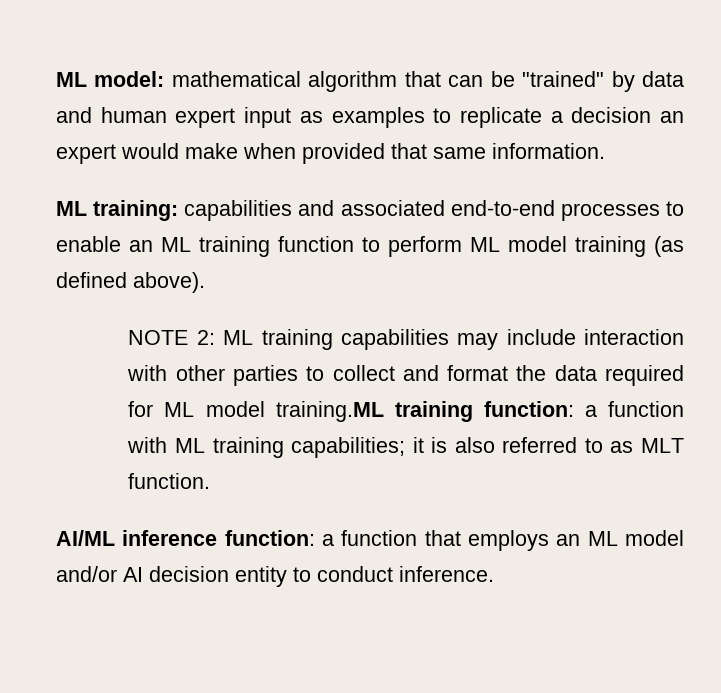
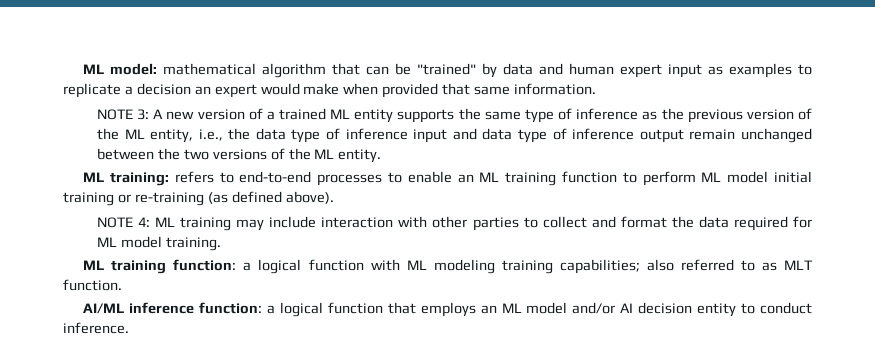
(605, 151) none -> [96,108,812,123] [96,128,812,143] [96,148,382,163] // NOTE 3: A new version of a trained ML entity supports the same type of inference as the previous version of the ML entity, i.e., the data type of inference input and data type of inference output remain unchanged between the two versions of the ML entity.
[184,200,445,221] capabilities and associated -> [174,171,234,183] refers to
[575,236,646,257] training -> [774,171,812,183] [63,192,204,206] initial training or re-training
[196,329,449,350] 2: ML training capabilities -> [137,217,232,231] 4: ML training
[275,401,384,422] training.ML -> [165,237,221,251] [83,260,105,270] training. // ML
(597, 411) none -> [258,259,302,274] logical
(205, 445) none -> [433,259,495,274] modeling
[412,437,448,453] it is -> (640, 266) none
(334, 540) none -> [279,302,323,317] logical

